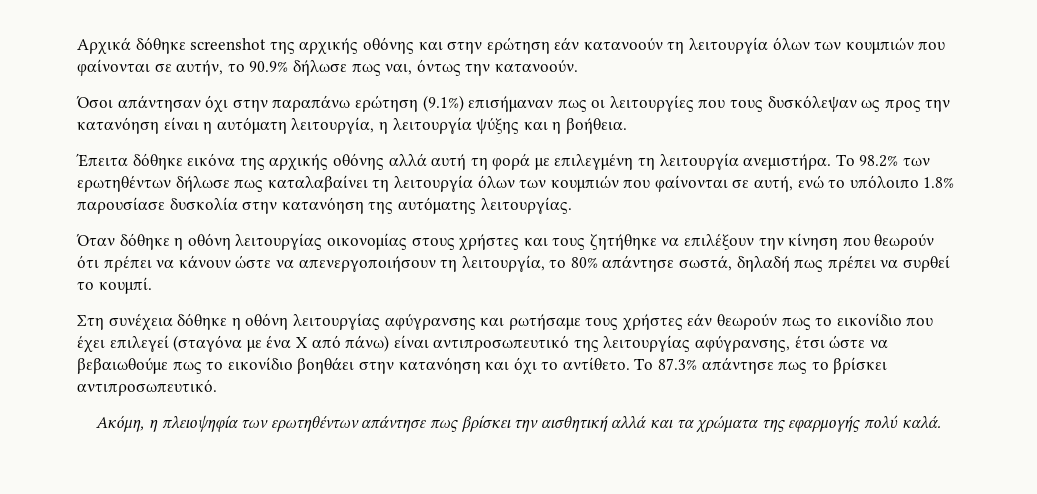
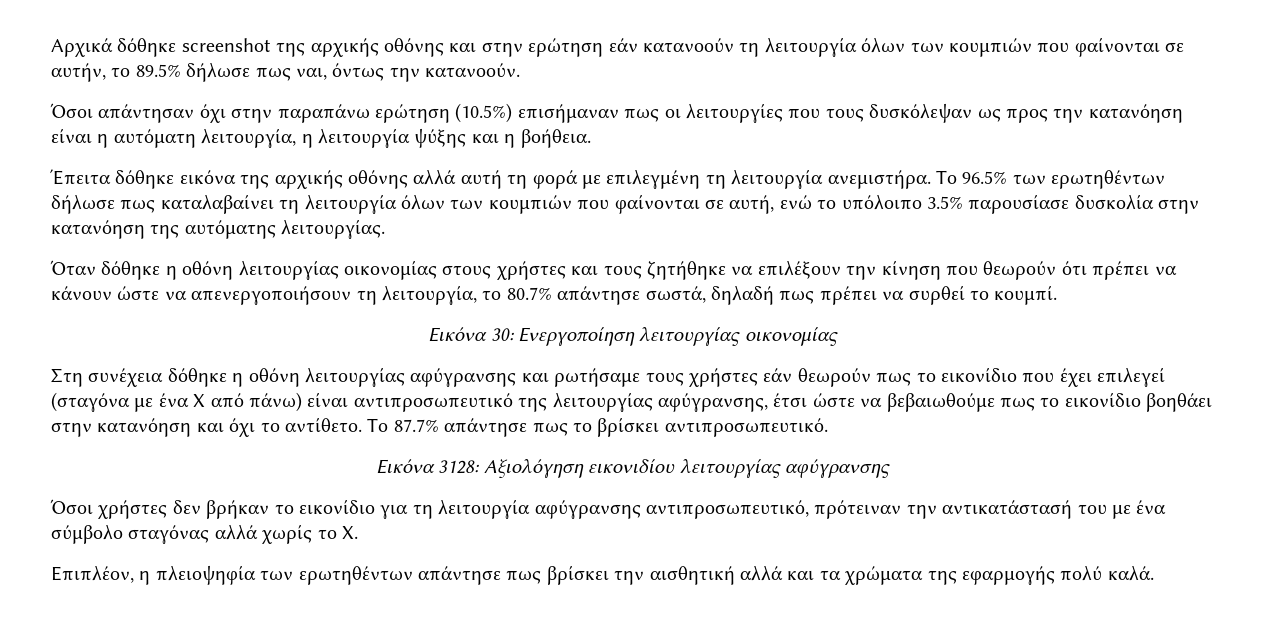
[249,61,289,72] 90.9% -> [135,64,181,77] 89.5%
[422,95,464,112] (9.1%) -> [455,103,513,123] (10.5%)
[859,155,899,167] 98.2% -> [962,171,1008,184] 96.5%
[923,177,955,188] 1.8% -> [926,196,963,209] 3.5%
[570,257,598,268] 80% -> [506,287,552,300] 80.7%
(152, 285) none -> [428,326,838,346] // Εικόνα 30: Ενεργοποίηση λειτουργίας οικονομίας
[658,358,698,370] 87.3% -> [393,419,439,432] 87.7%
[96,415,145,432] Ακόμη, -> [376,458,890,478] [50,499,1167,519] [51,524,358,544] [51,565,134,583] Εικόνα 3128: Αξιολόγηση εικονιδίου λειτουργίας αφύγρανσης // Όσοι χρήστες δεν βρήκαν το εικονίδιο για τη λειτουργία αφύγρανσης αντιπροσωπευτικό, πρότειναν την αντικατάστασή του με ένα σύμβολο σταγόνας αλλά χωρίς το Χ. // Επιπλέον,

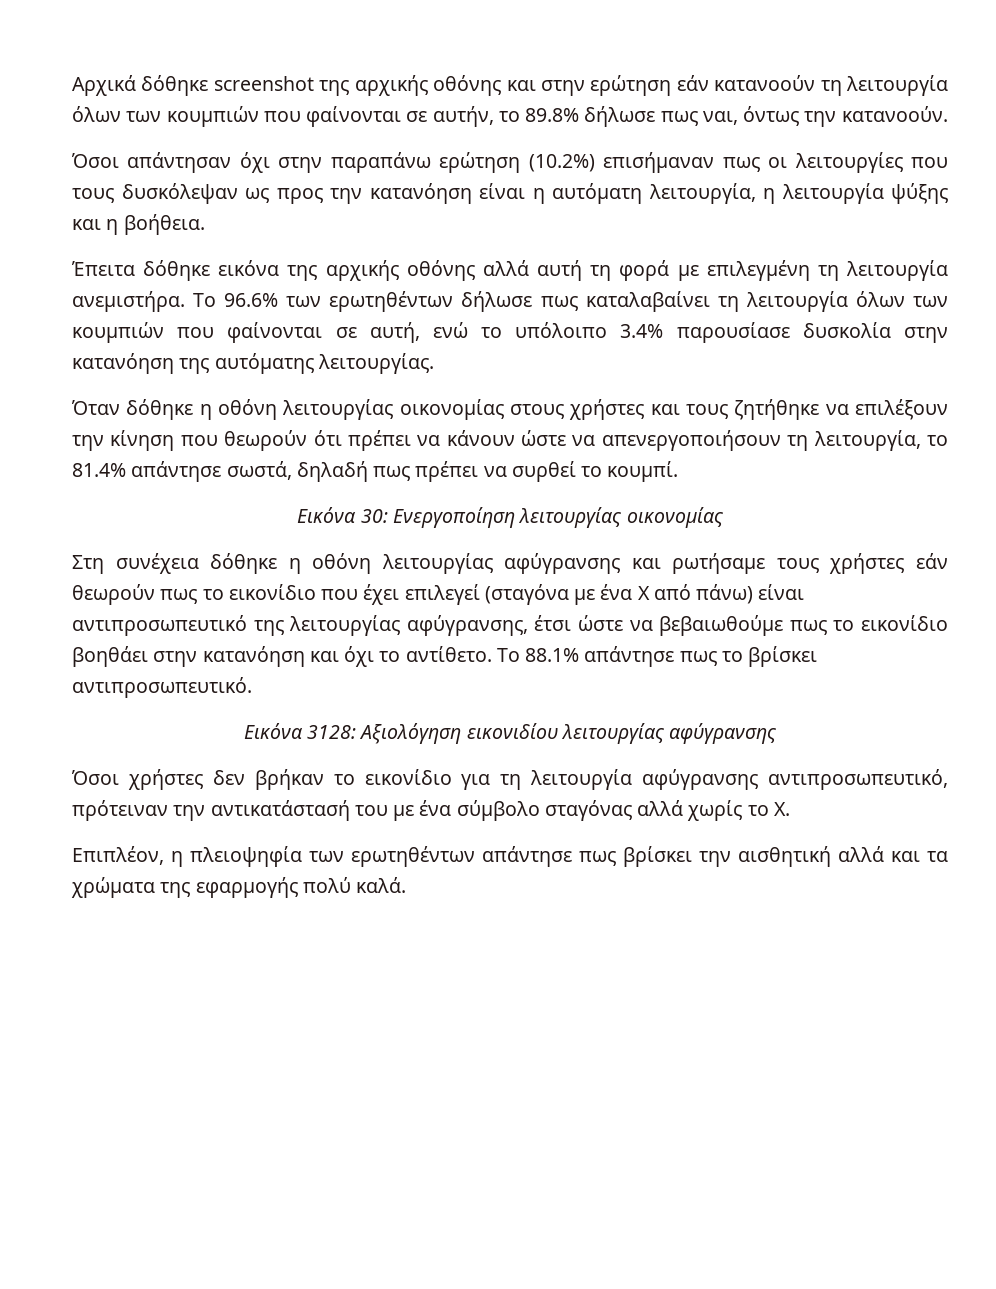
[135,64,181,77] 89.5% -> [525,108,580,122] 89.8%
[455,103,513,123] (10.5%) -> [528,154,595,172] (10.2%)
[962,171,1008,184] 96.5% -> [224,293,279,307] 96.6%
[926,196,963,209] 3.5% -> [620,324,664,338] 3.4%
[506,287,552,300] 80.7% -> [72,463,126,477] 81.4%
[393,419,439,432] 87.7% -> [525,648,580,662] 88.1%

